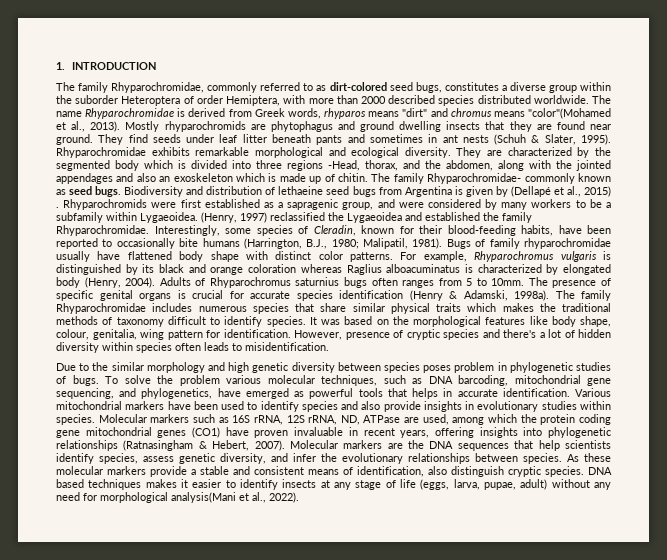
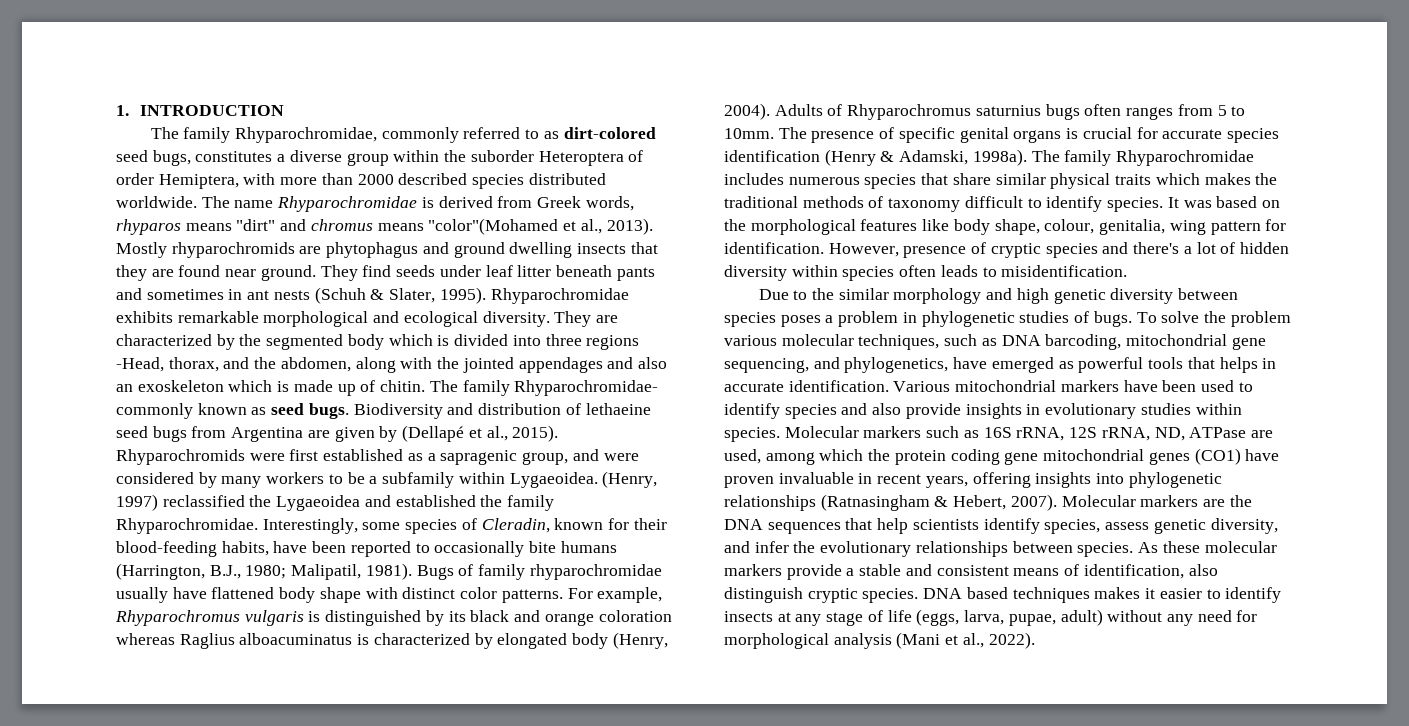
[454,186,463,195] is -> [307,430,330,438] are
[583,186,611,197] [56,207,59,208] 2015) . -> [512,425,559,442] 2015).
(452, 369) none -> [825,315,834,323] a
[171,492,236,503] analysis(Mani -> [833,632,941,649] analysis (Mani

